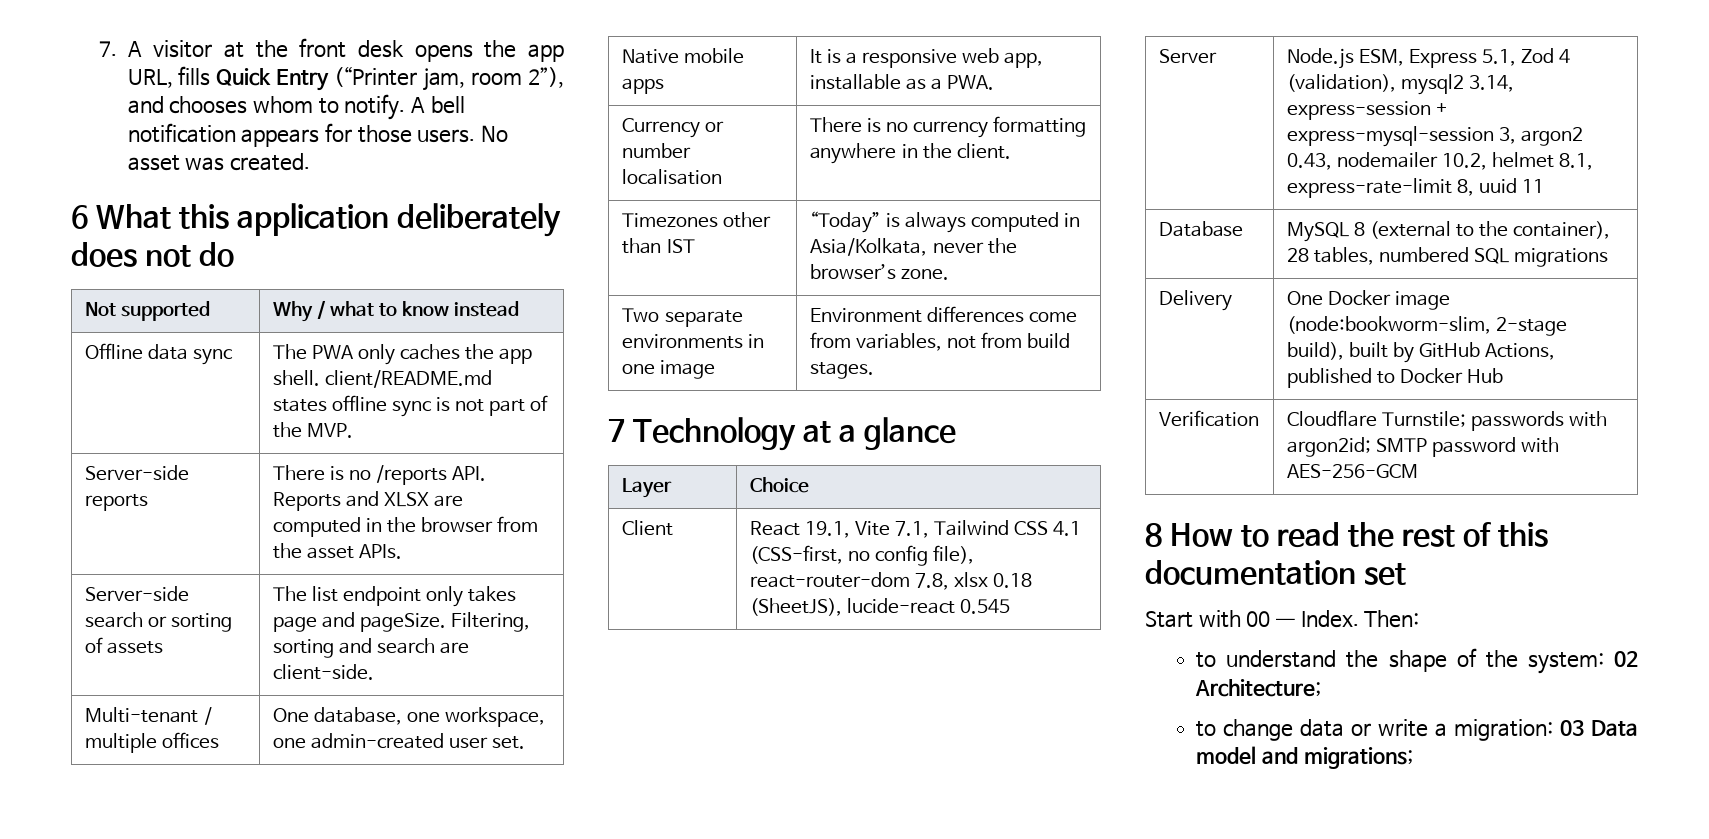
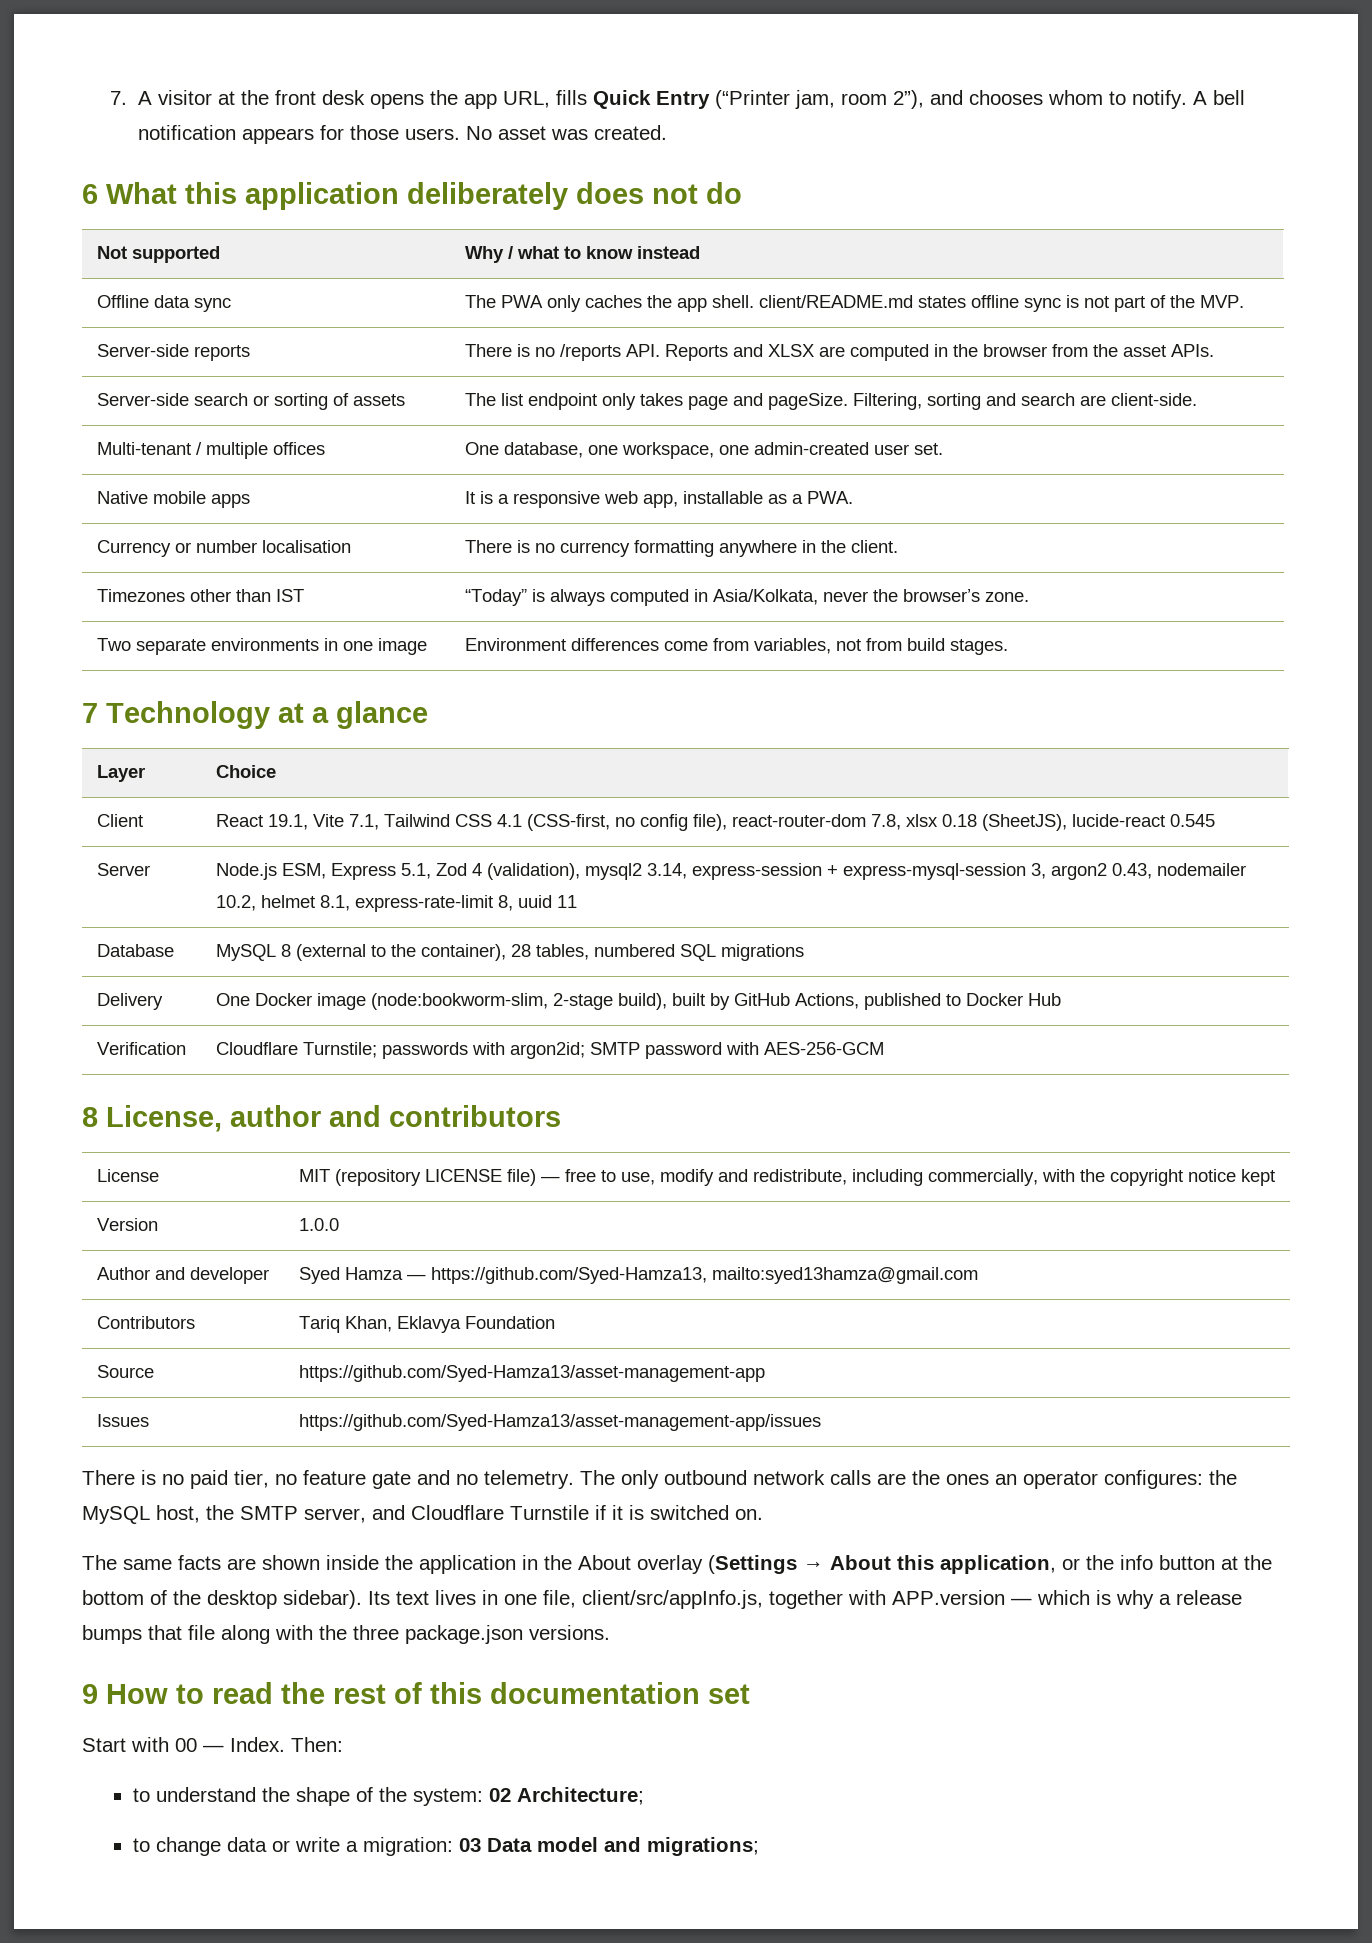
(1162, 535) none -> [106,1105,561,1132] [96,1169,159,1182] [298,1169,1275,1186] [96,1218,158,1231] [298,1218,339,1231] [96,1267,269,1284] [298,1267,978,1284] [96,1316,195,1329] [298,1316,555,1333] [96,1365,154,1378] [298,1365,765,1382] [96,1414,149,1427] [298,1414,821,1431] [82,1470,1237,1489] [82,1505,763,1524] [82,1555,1272,1574] [82,1590,1242,1609] [82,1625,610,1644] [82,1684,98,1704] License, author and contributors // License | MIT (repository LICENSE file) — free to use, modify and redistribute, including commercially, with the copyright notice kept // Version | 1.0.0 // Author and developer | Syed Hamza — https://github.com/Syed-Hamza13, mailto:syed13hamza@gmail.com // Contributors | Tariq Khan, Eklavya Foundation // Source | https://github.com/Syed-Hamza13/asset-management-app // Issues | https://github.com/Syed-Hamza13/asset-management-app/issues // There is no paid tier, no feature gate and no telemetry. The only outbound network calls are the ones an operator configures: the MySQL host, the SMTP server, and Cloudflare Turnstile if it is switched on. // The same facts are shown inside the application in the About overlay (Settings → About this application, or the info button at the bottom of the desktop sidebar). Its text lives in one file, client/src/appInfo.js, together with APP.version — which is why a release bumps that file along with the three package.json versions. // 9

